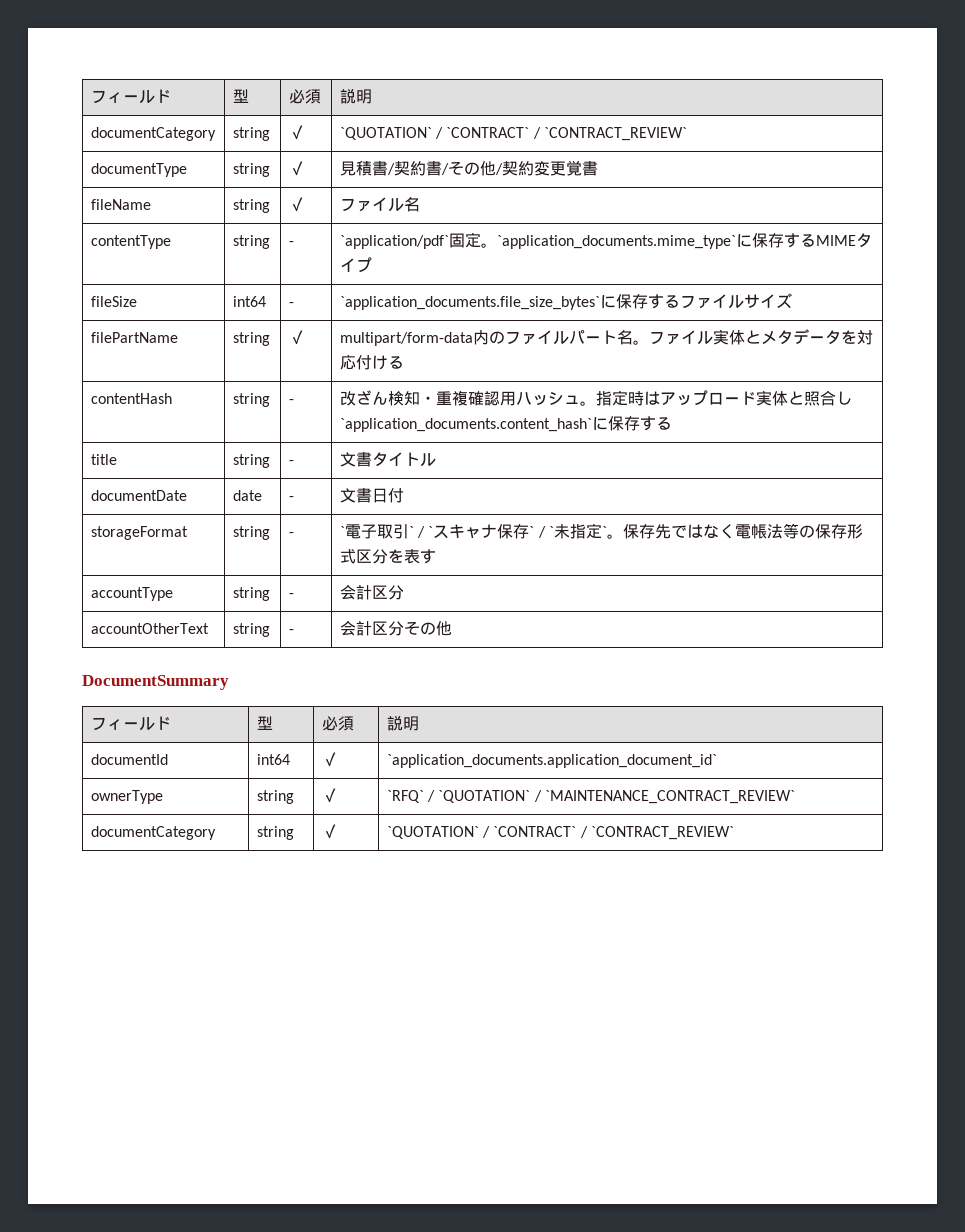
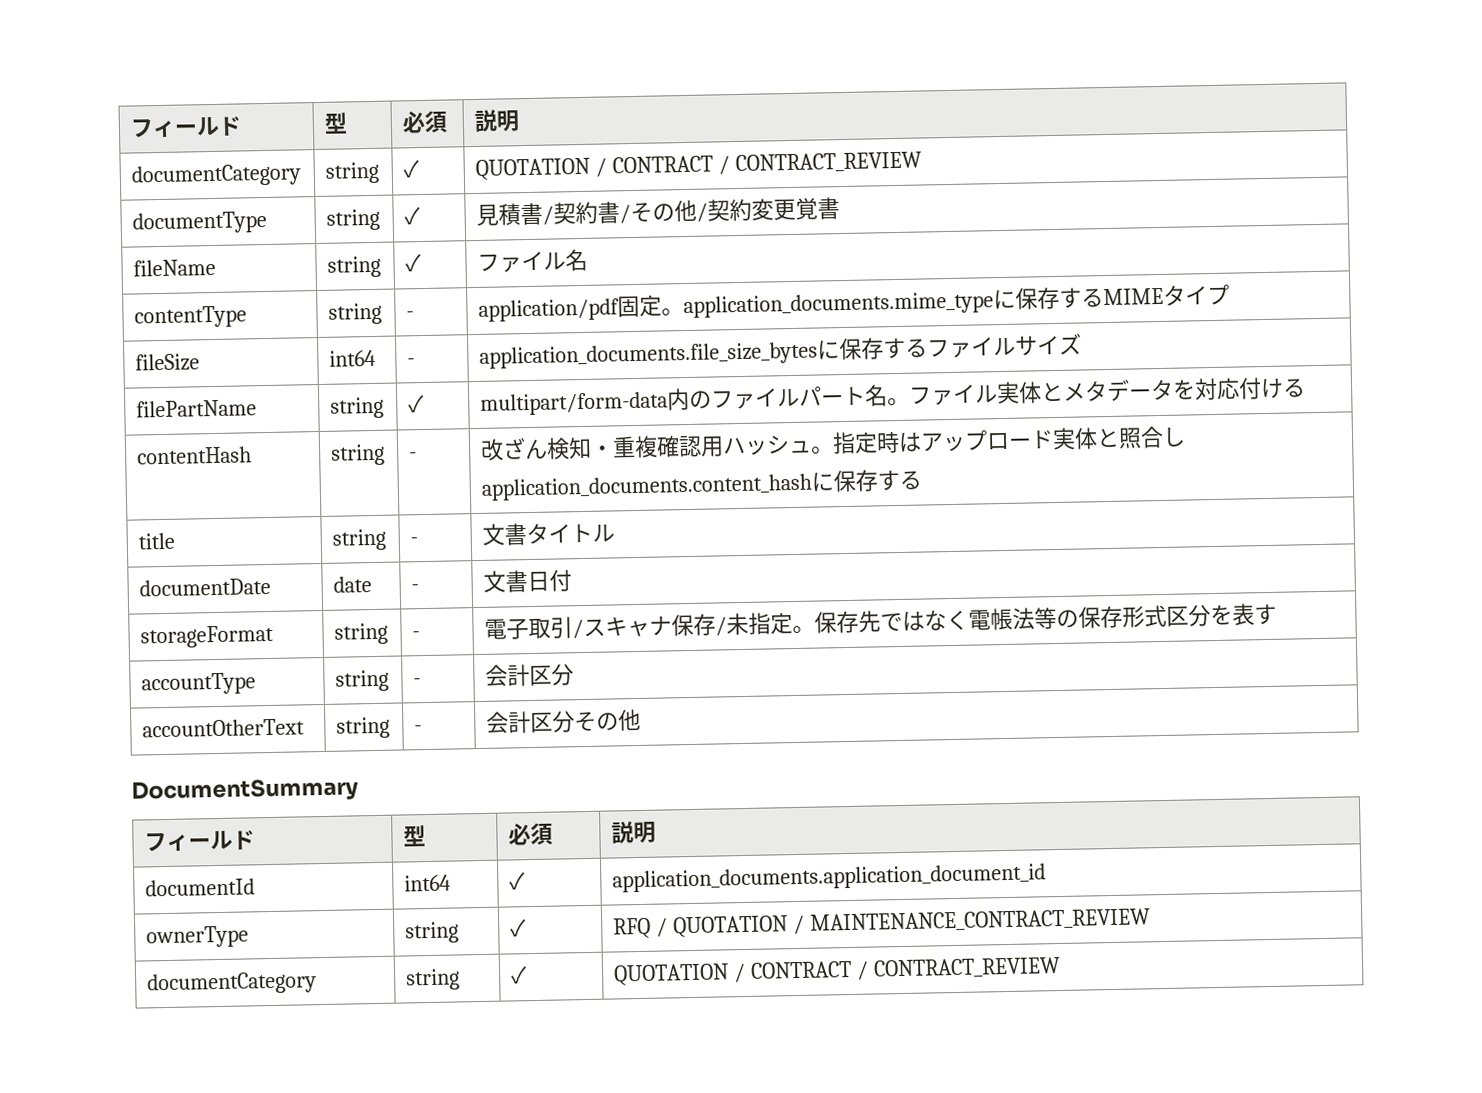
[339,127,688,141] `QUOTATION` / `CONTRACT` / `CONTRACT_REVIEW` -> [475,151,922,180] QUOTATION / CONTRACT / CONTRACT_REVIEW
[339,232,736,249] `application/pdf`固定。`application_documents.mime_type` -> [478,291,995,322] application/pdf固定。application_documents.mime_type
[339,296,600,310] `application_documents.file_size_bytes` -> [479,341,819,369] application_documents.file_size_bytes
[339,418,592,432] `application_documents.content_hash` -> [481,473,814,501] application_documents.content_hash
[339,526,345,537] ` -> (421, 635) none
[408,523,608,539] ` / `スキャナ保存` / `未指定` -> [572,612,794,639] /スキャナ保存/未指定
[386,754,717,768] `application_documents.application_document_id` -> [612,863,1047,893] application_documents.application_document_id
[386,790,796,804] [90,826,216,840] [256,826,294,840] [321,824,338,839] [386,826,735,840] `RFQ` / `QUOTATION` / `MAINTENANCE_CONTRACT_REVIEW` // documentCategory | string | ✓ | `QUOTATION` / `CONTRACT` / `CONTRACT_REVIEW` -> [613,908,1151,939] [147,971,318,996] [405,968,461,991] [510,965,529,985] [613,957,1061,986] RFQ / QUOTATION / MAINTENANCE_CONTRACT_REVIEW // documentCategory | string | ✓ | QUOTATION / CONTRACT / CONTRACT_REVIEW

